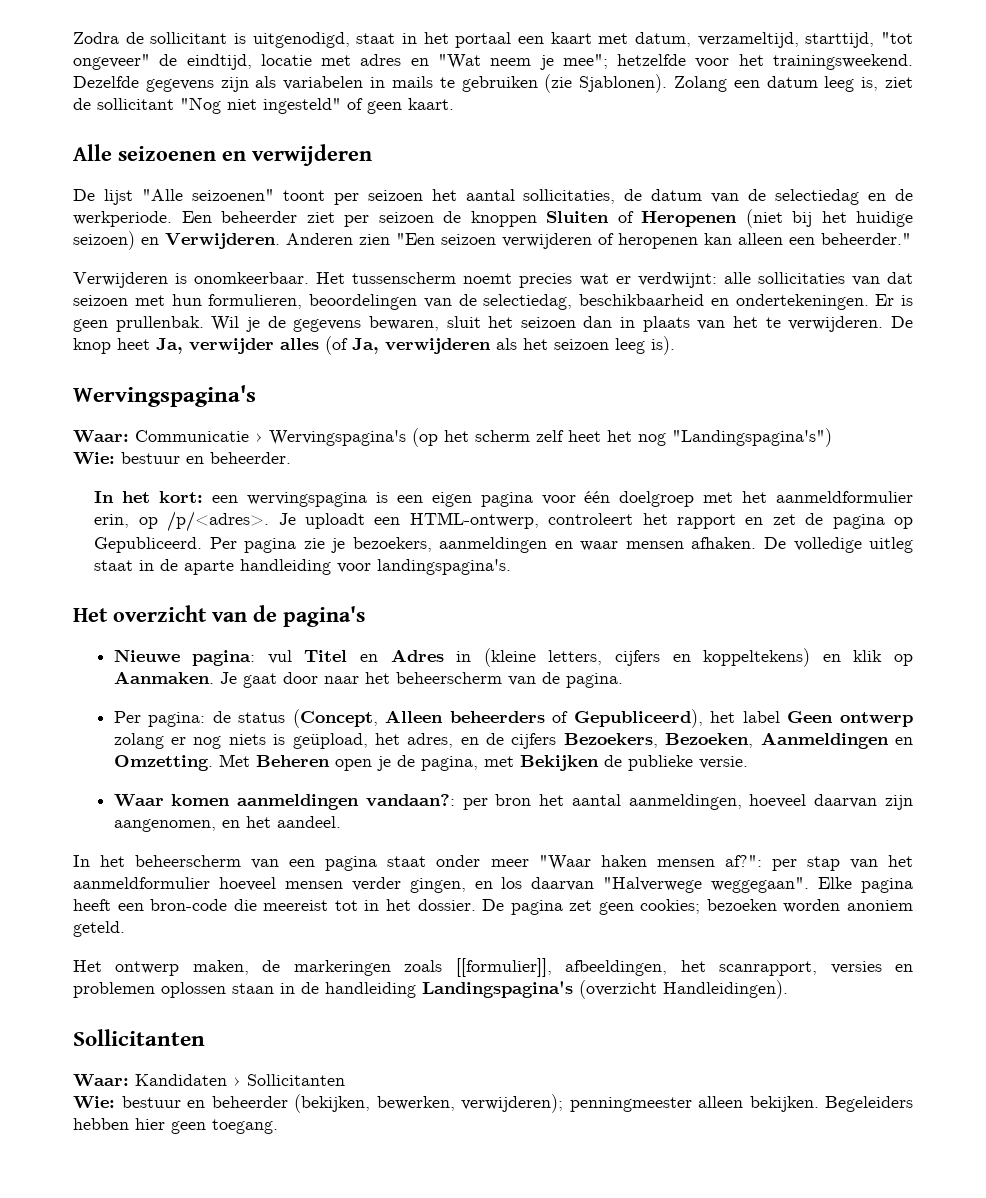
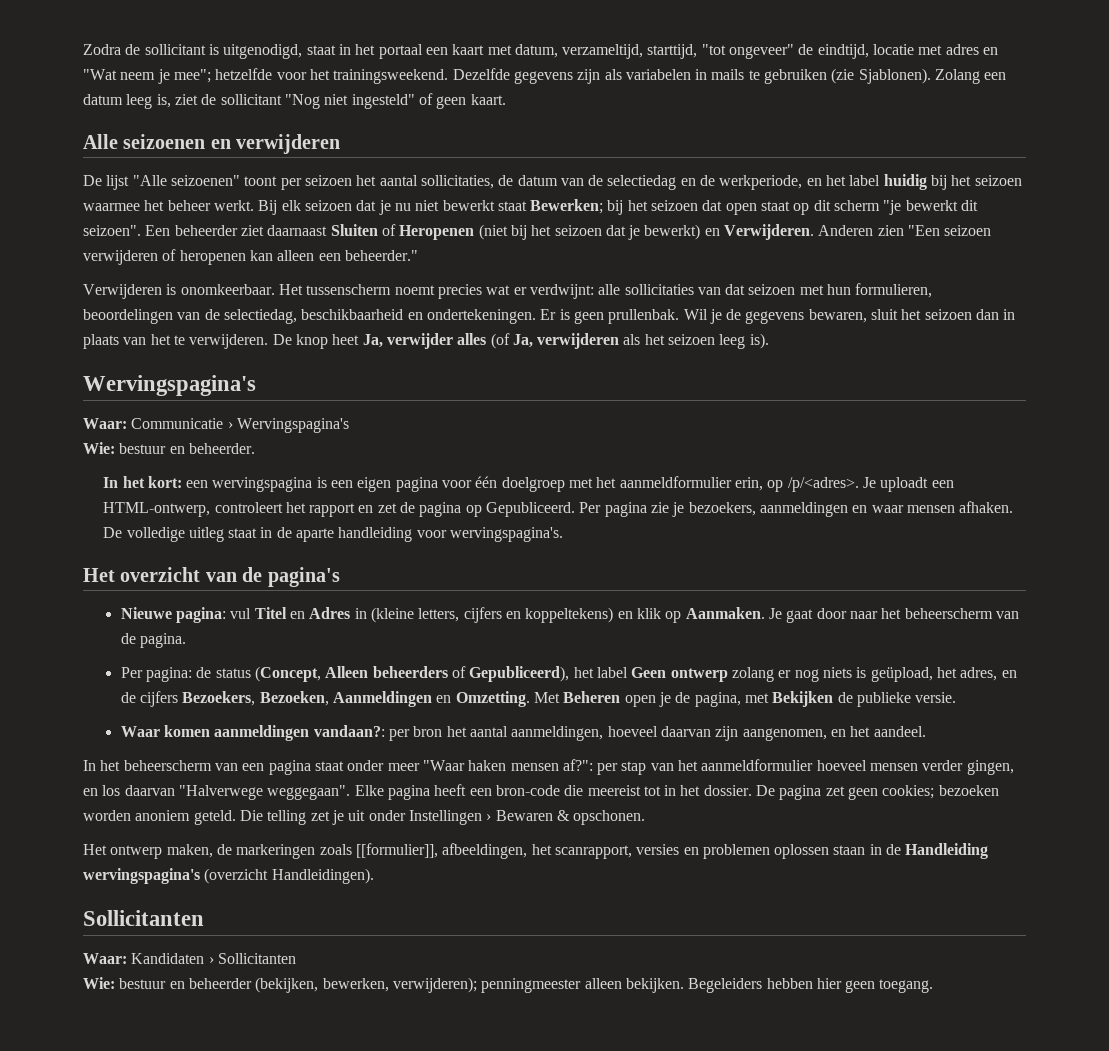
[73,211,537,227] werkperiode. Een beheerder ziet per seizoen de knoppen -> [719,174,1022,190] [83,199,979,215] [83,225,328,236] werkperiode, en het label huidig bij het seizoen waarmee het beheer werkt. Bij elk seizoen dat je nu niet bewerkt staat Bewerken; bij het seizoen dat open staat op dit scherm "je bewerkt dit seizoen". Een beheerder ziet daarnaast
[856,211,913,227] [73,231,135,250] huidige seizoen) -> [554,224,701,240] seizoen dat je bewerkt)
[412,428,832,447] (op het scherm zelf heet het nog "Landingspagina's") -> (349, 425) none
[377,559,512,575] landingspagina's. -> [450,527,564,542] wervingspagina's.
(125, 929) none -> [239,810,646,825] Die telling zet je uit onder Instellingen › Bewaren & opschonen.
[325,981,573,998] handleiding Landingspagina's -> [905,843,989,859] [83,868,200,884] Handleiding wervingspagina's

